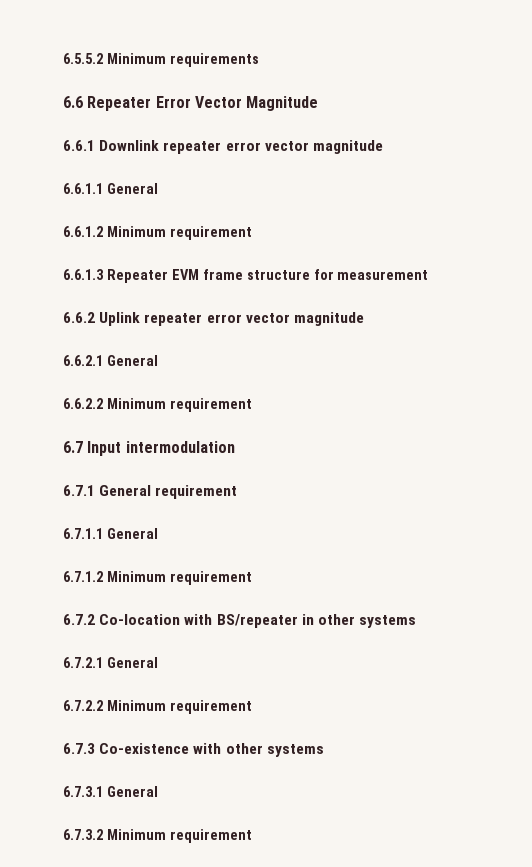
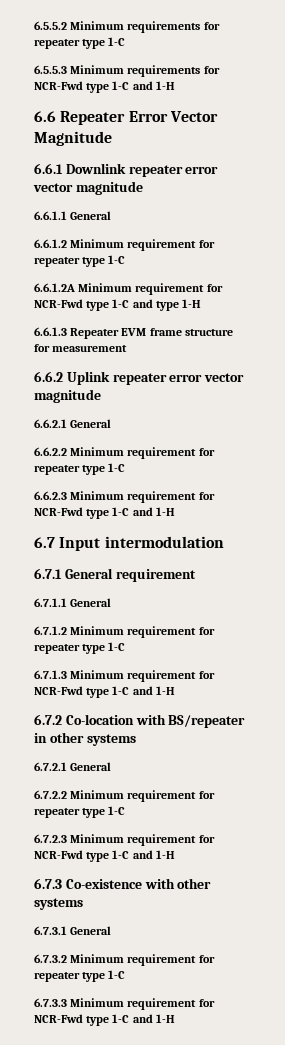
(259, 60) none -> [203,22,220,30] [34,37,126,49] [34,65,220,77] [34,81,175,93] for repeater type 1-C // 6.5.5.3 Minimum requirements for NCR-Fwd type 1-C and 1-H
(252, 233) none -> [198,240,215,248] [34,255,126,267] [34,283,223,295] [34,299,202,311] for repeater type 1-C // 6.6.1.2A Minimum requirement for NCR-Fwd type 1-C and type 1-H
(252, 405) none -> [198,448,215,456] [34,463,126,475] [34,491,215,503] [34,507,175,519] for repeater type 1-C // 6.6.2.3 Minimum requirement for NCR-Fwd type 1-C and 1-H
(252, 578) none -> [198,627,215,635] [34,642,126,654] [34,670,215,682] [34,686,175,698] for repeater type 1-C // 6.7.1.3 Minimum requirement for NCR-Fwd type 1-C and 1-H
(252, 707) none -> [198,791,215,799] [34,806,126,818] [34,834,215,846] [34,850,175,862] for repeater type 1-C // 6.7.2.3 Minimum requirement for NCR-Fwd type 1-C and 1-H
(252, 836) none -> [198,955,215,963] [34,970,126,982] [34,998,215,1010] [34,1014,175,1026] for repeater type 1-C // 6.7.3.3 Minimum requirement for NCR-Fwd type 1-C and 1-H

